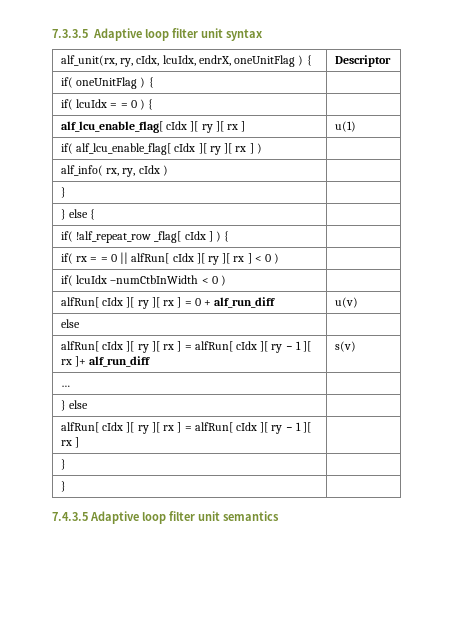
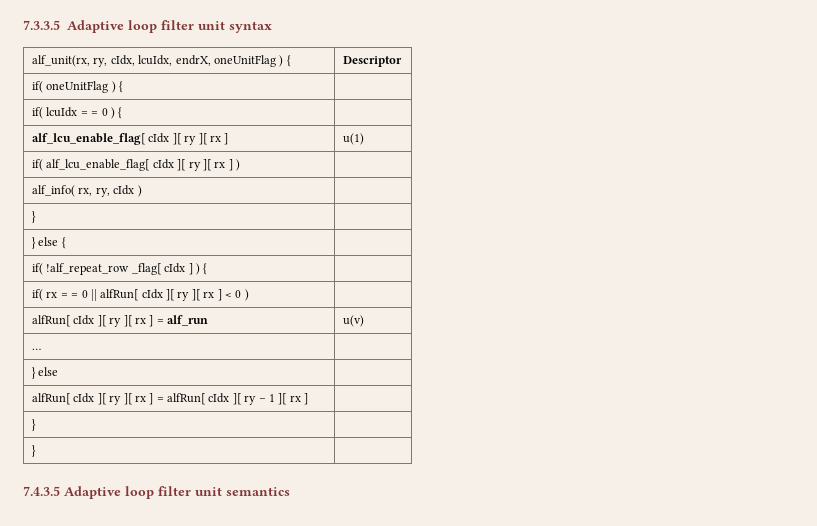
[60,275,227,286] [60,297,276,309] [334,297,358,308] [60,319,80,328] [60,341,312,353] [60,356,151,367] [334,341,356,352] // if( lcuIdx –numCtbInWidth < 0 ) | // alfRun[ cIdx ][ ry ][ rx ] = 0 + alf_run_diff | u(v) // else | // alfRun[ cIdx ][ ry ][ rx ] = alfRun[ cIdx ][ ry − 1 ][ rx ]+ alf_run_diff | s(v) -> [32,315,209,327] [343,315,365,327] // alfRun[ cIdx ][ ry ][ rx ] = alf_run | u(v)

